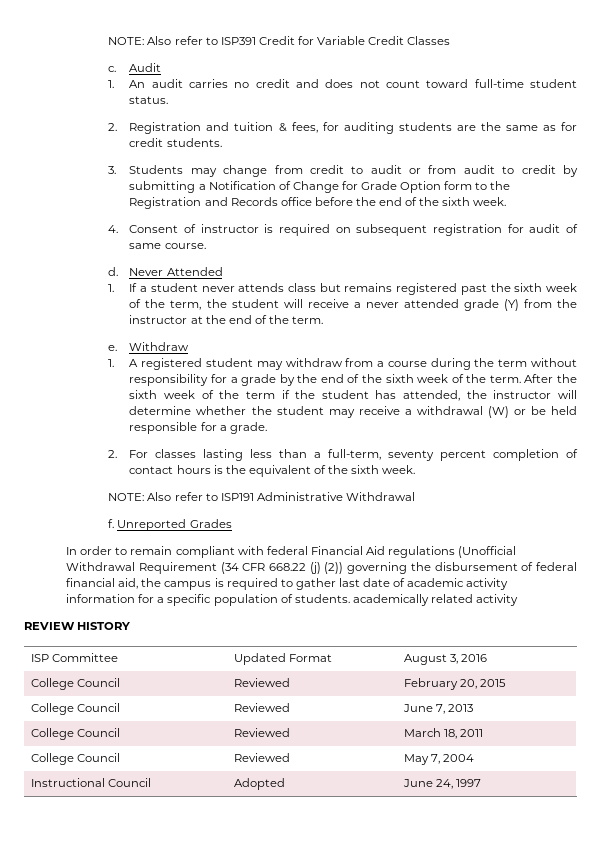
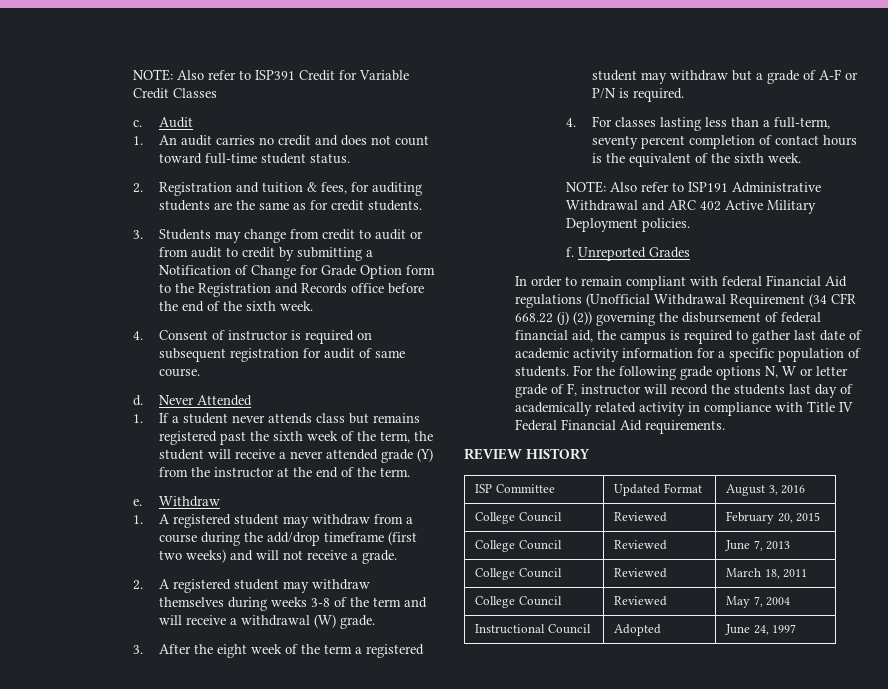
[498,358,577,367] [129,374,521,386] term without responsibility for a grade by the end of the sixth week of the term. -> [266,531,417,546] [158,549,397,564] [133,579,370,593] [158,597,427,611] [158,614,375,629] [133,645,144,654] add/drop timeframe (first two weeks) and will not receive a grade. // 2. A registered student may withdraw themselves during weeks 3-8 of the term and will receive a withdrawal (W) grade. // 3.
[129,390,158,399] sixth -> [216,644,247,658] eight
[281,390,577,401] [129,406,578,418] [129,422,267,434] [108,450,118,458] if the student has attended, the instructor will determine whether the student may receive a withdrawal (W) or be held responsible for a grade. // 2. -> [354,644,424,658] [591,69,858,84] [591,88,684,102] [566,118,577,127] a registered student may withdraw but a grade of A-F or P/N is required. // 4.
(415, 496) none -> [642,200,817,214] [566,218,691,232] and ARC 402 Active Military Deployment policies.
[352,594,519,606] academically related activity -> [573,365,849,380] [515,383,854,398] [515,401,854,416] [515,419,726,434] For the following grade options N, W or letter grade of F, instructor will record the students last day of academically related activity in compliance with Title IV Federal Financial Aid requirements.

